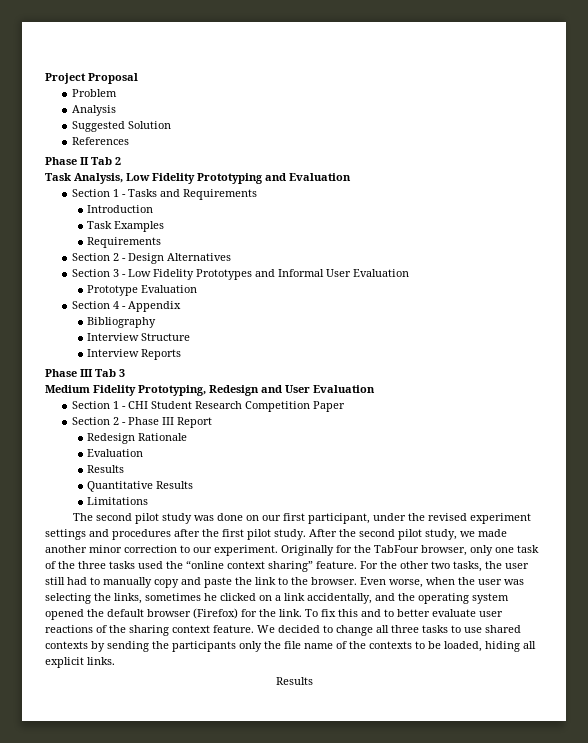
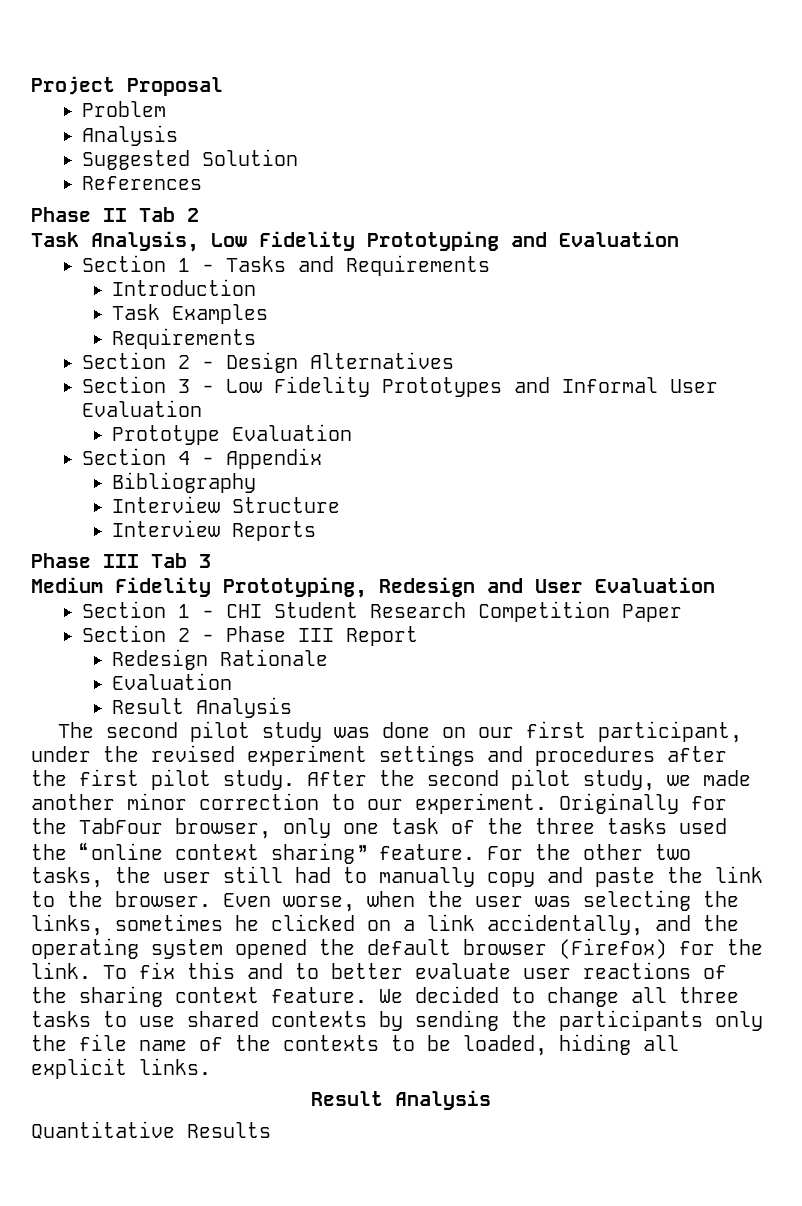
[87,465,125,473] [87,481,194,492] [87,497,149,505] Results // Quantitative Results // Limitations -> [111,697,292,718] Result Analysis
(115, 661) none -> [311,1090,491,1110] [31,1121,175,1139] Result Analysis // Quantitative

